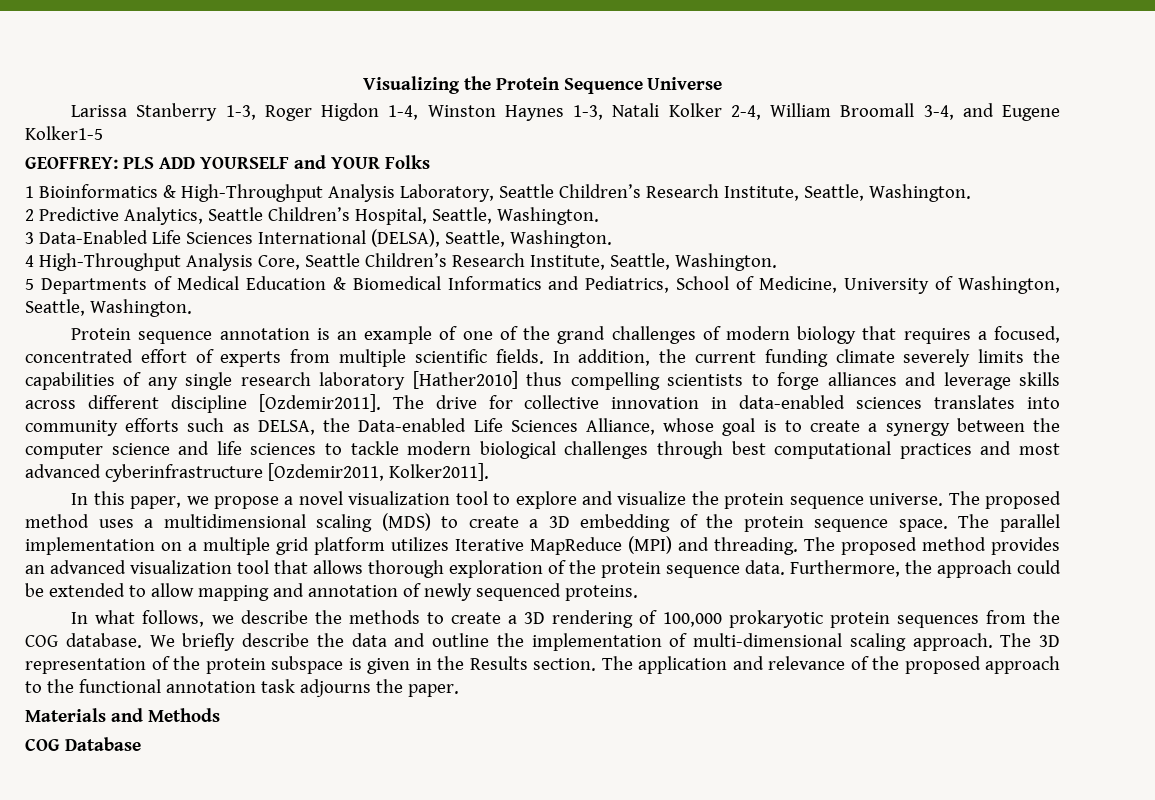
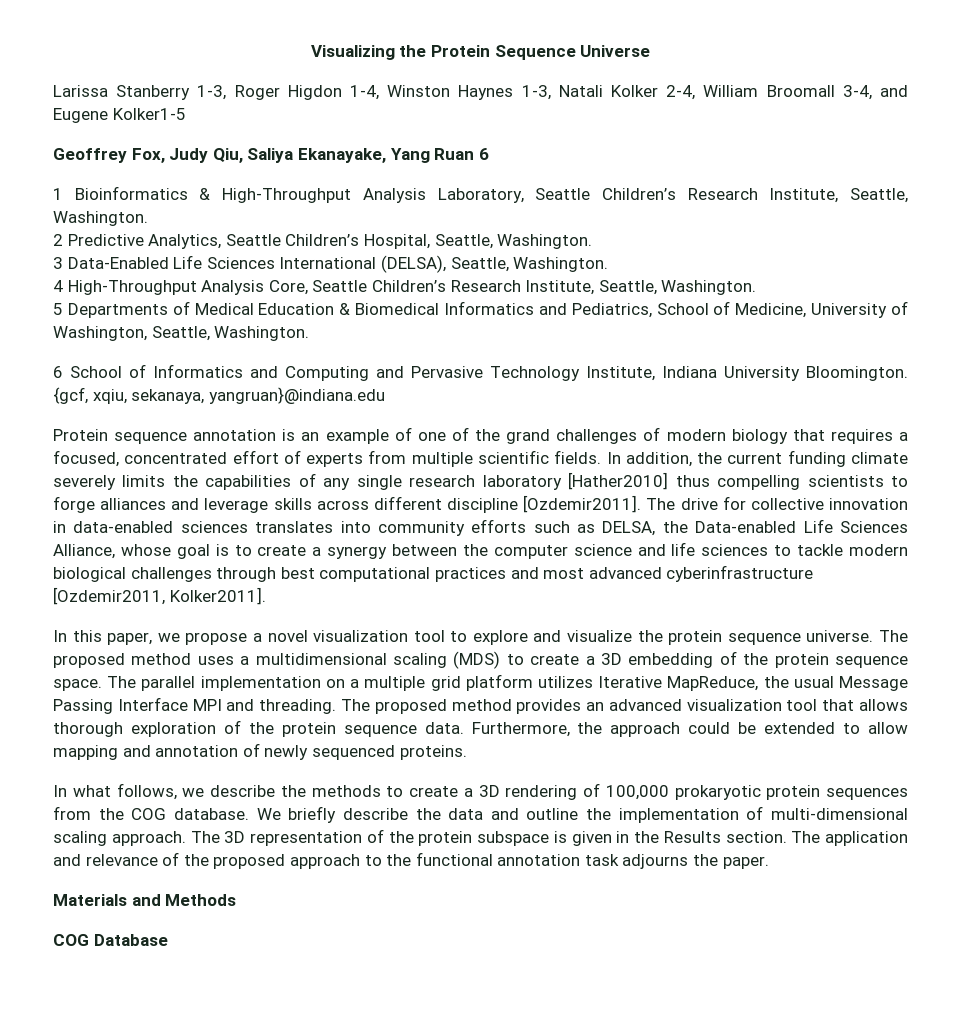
[25,155,430,169] GEOFFREY: PLS ADD YOURSELF and YOUR Folks -> [53,148,489,163] Geoffrey Fox, Judy Qiu, Saliya Ekanayake, Yang Ruan 6
(192, 308) none -> [53,364,908,381] [53,387,385,404] // 6 School of Informatics and Computing and Pervasive Technology Institute, Indiana University Bloomington. {gcf, xqiu, sekanaya, yangruan}@indiana.edu
[530,536,672,555] MapReduce (MPI) -> [667,676,908,691] [53,697,222,714] MapReduce, the usual Message Passing Interface MPI

